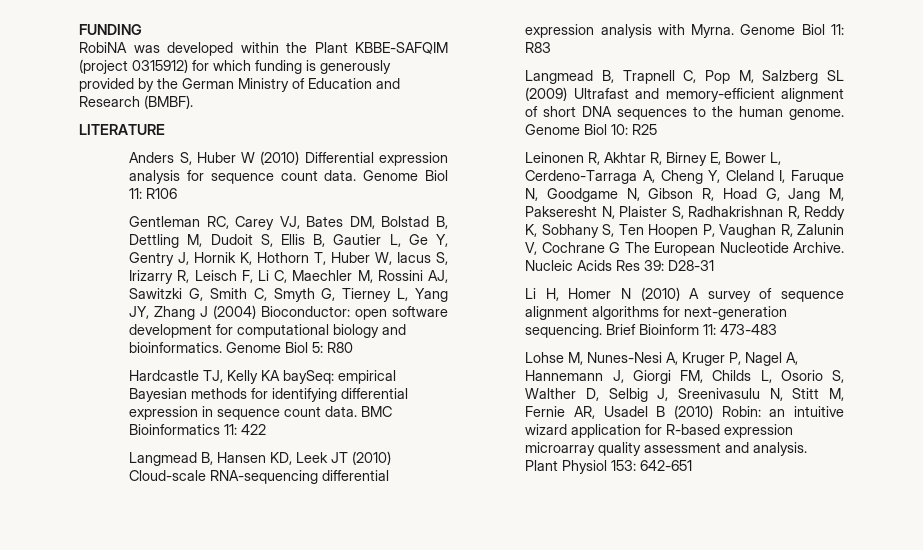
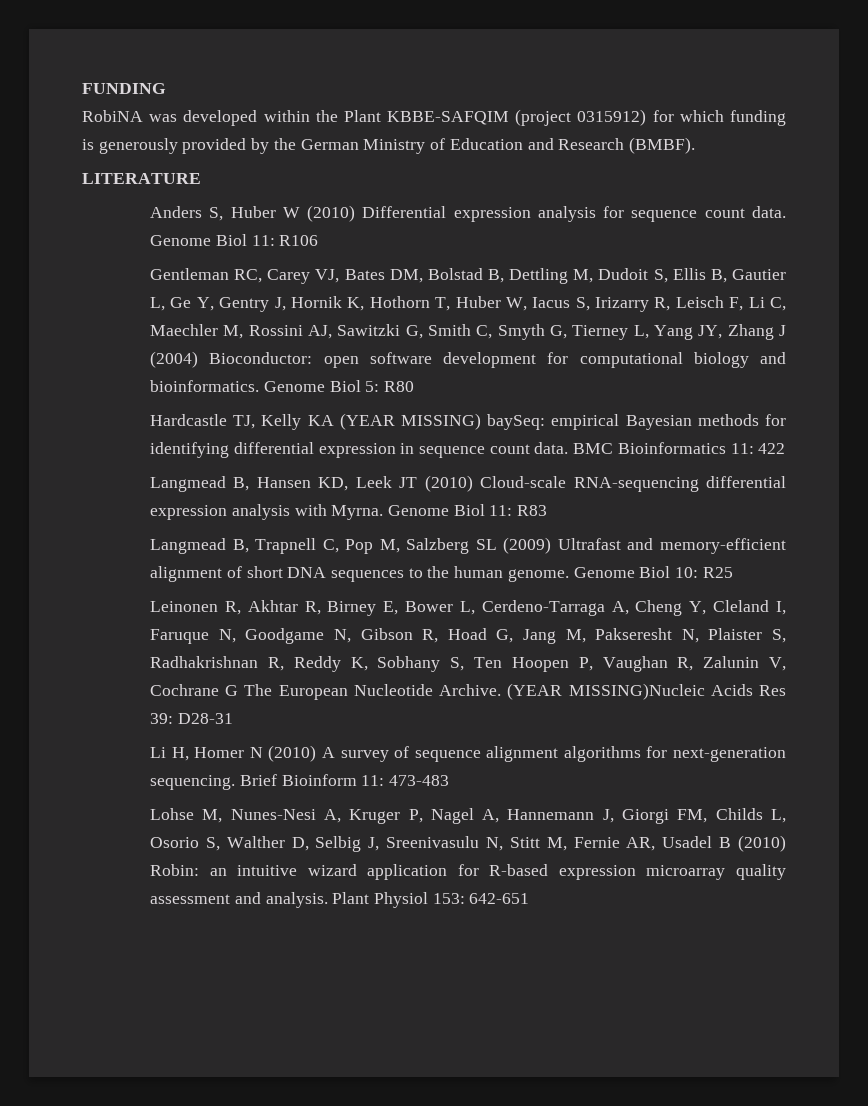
(281, 375) none -> [339,413,482,430] (YEAR MISSING)
[525,260,574,271] Nucleic -> [507,683,705,700] (YEAR MISSING)Nucleic

